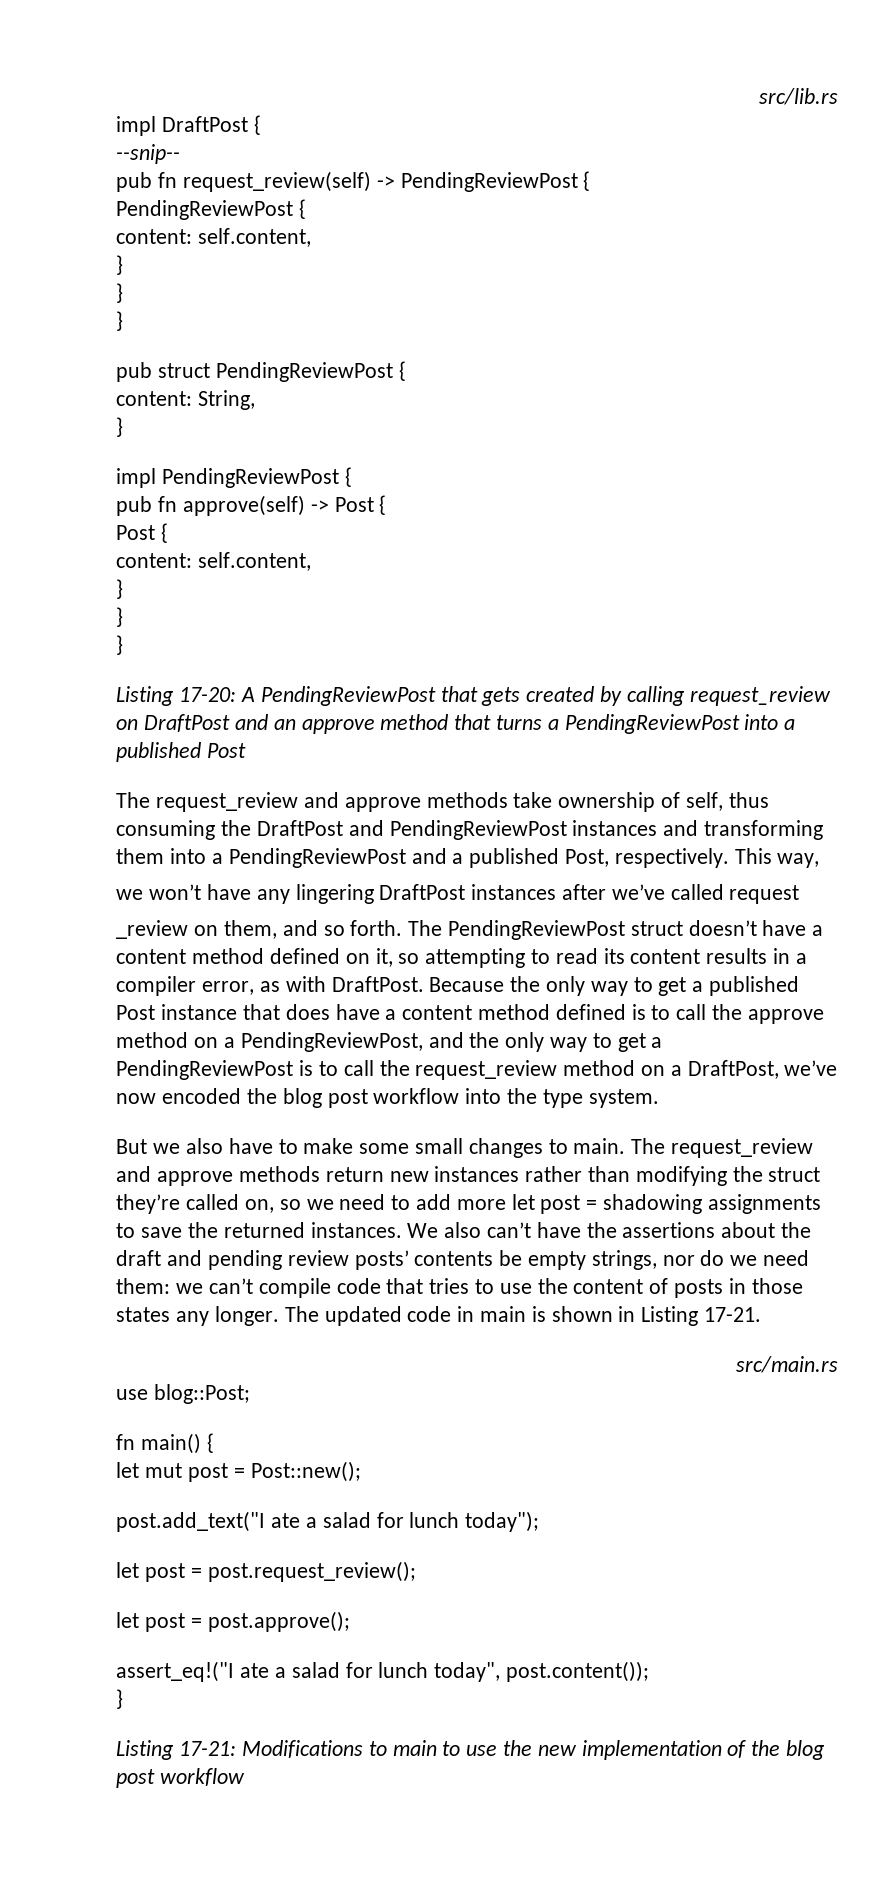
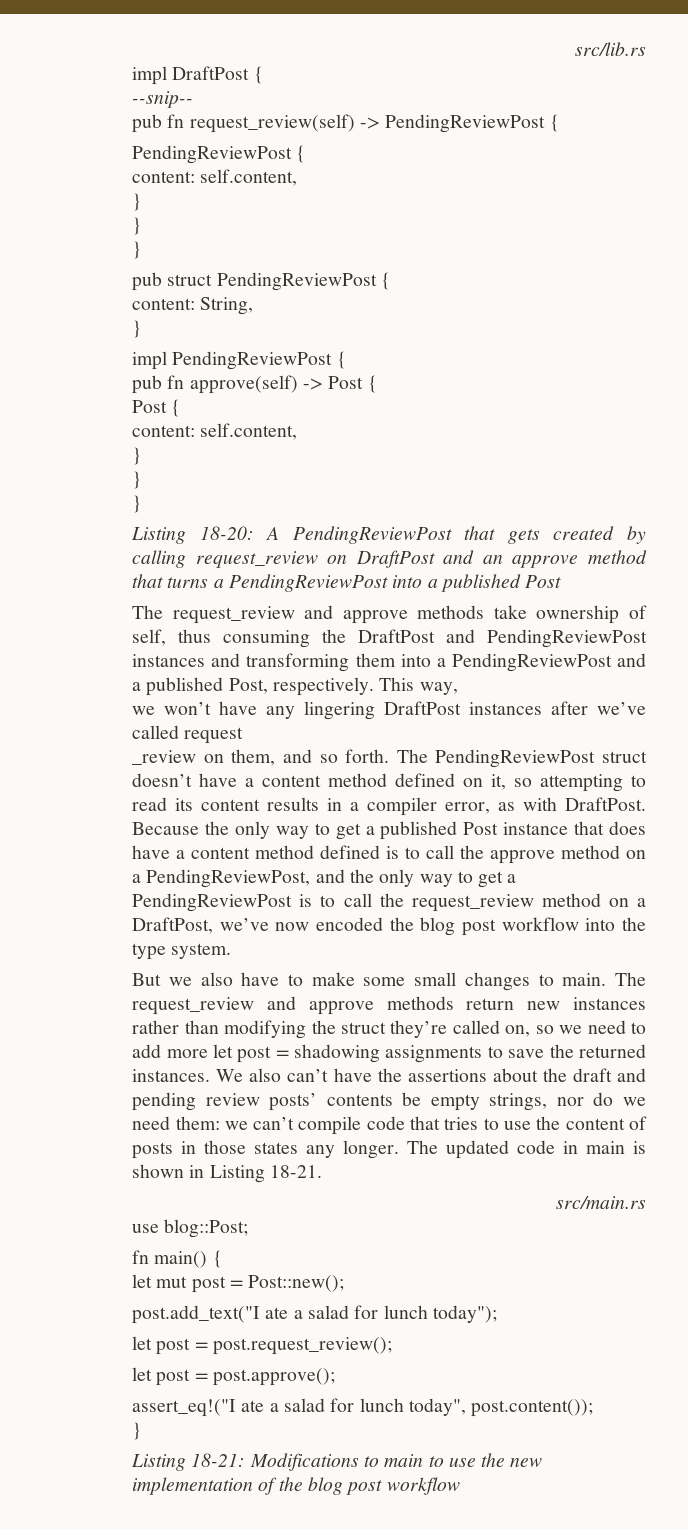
[179,687,237,702] 17-20: -> [199,526,254,540] 18-20:
[704,1307,762,1322] 17-21. -> [269,1165,322,1178] 18-21.
[179,1741,237,1756] 17-21: -> [191,1453,246,1467] 18-21:

